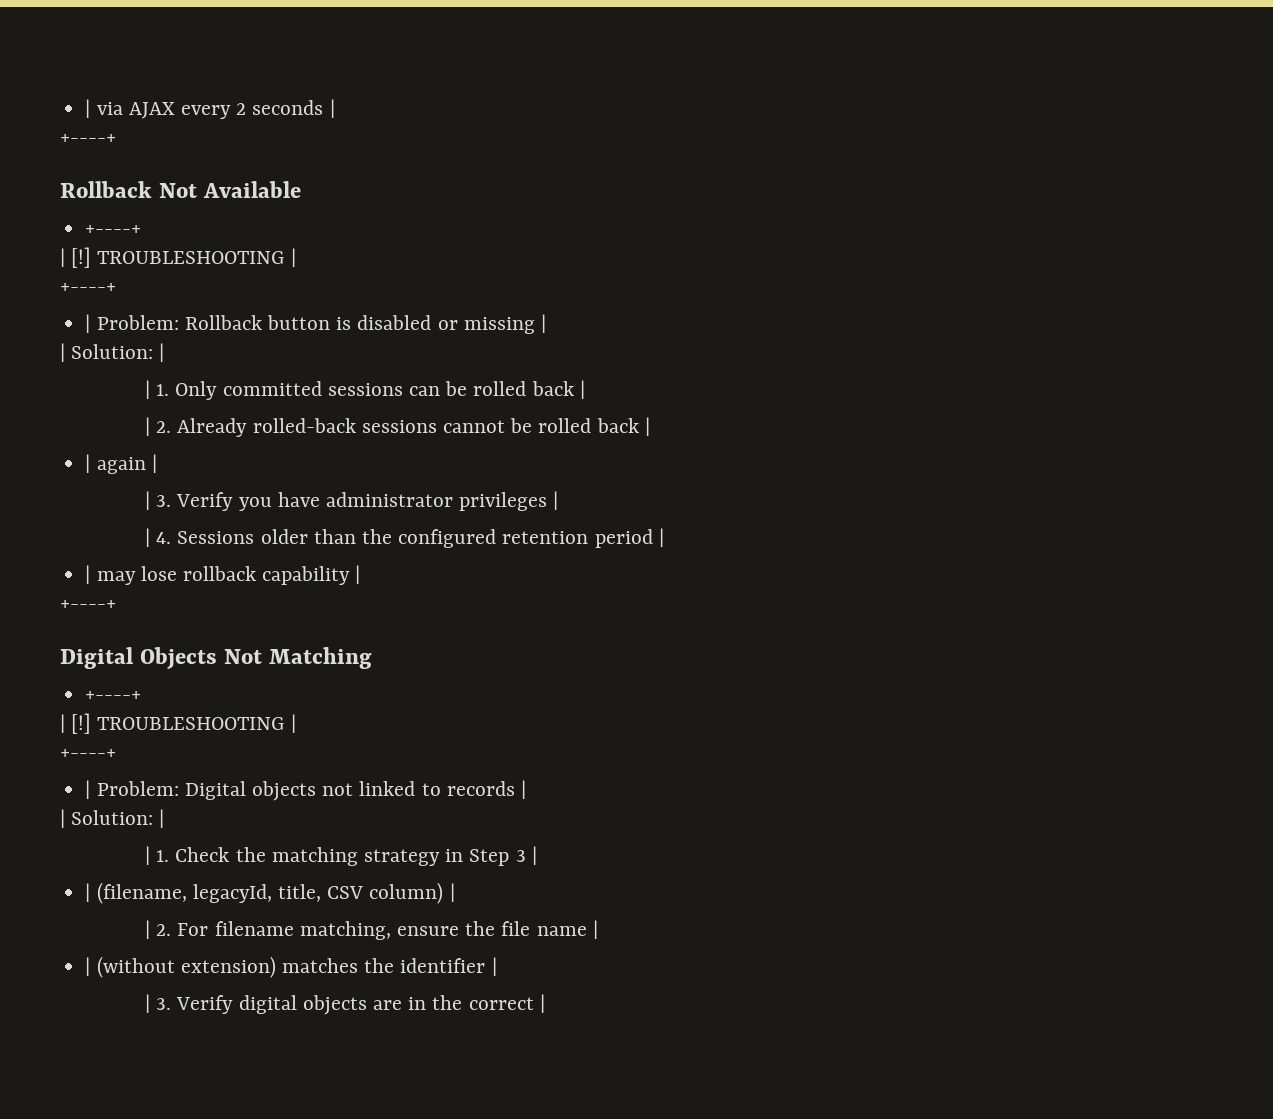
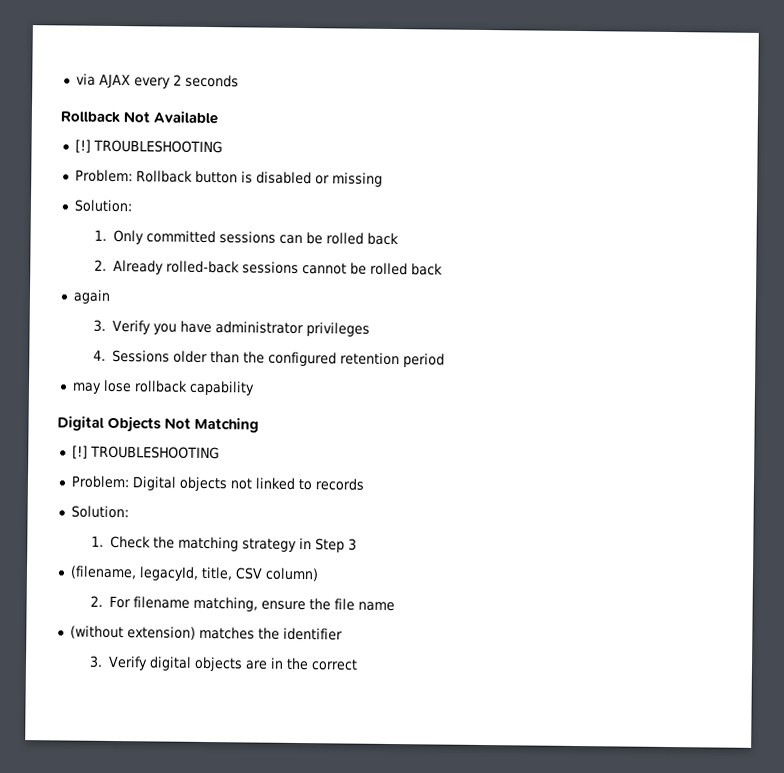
[85,99,91,118] | -> (75, 79) none
[329,99,335,118] [60,134,116,144] | // +----+ -> (239, 81) none
[85,225,142,235] [60,247,296,268] [60,283,116,293] [85,314,91,333] +----+ // | [!] TROUBLESHOOTING | // +----+ // | -> [74,139,223,154] [!] TROUBLESHOOTING //
[540,314,546,333] [60,343,165,362] [144,380,150,399] | // | Solution: | // | -> [73,199,133,213] // Solution: //
[579,380,585,399] [144,417,150,436] | // | -> (399, 239) //
[644,417,650,436] [85,454,91,473] | // | -> (443, 269) //
[151,454,157,473] [144,491,150,510] | // | -> (111, 296) //
[553,491,559,510] [144,528,150,547] | // | -> (370, 329) //
[658,528,664,547] [85,565,91,584] | // | -> (445, 360) //
[355,565,361,584] [60,600,116,610] | // +----+ -> (255, 388) none
[85,691,142,701] [60,713,296,734] [60,749,116,759] [85,780,91,799] +----+ // | [!] TROUBLESHOOTING | // +----+ // | -> [71,445,220,460] [!] TROUBLESHOOTING //
[520,780,526,799] [60,809,165,828] [144,846,150,865] | // | Solution: | // | -> [70,505,129,519] // Solution: //
[531,846,537,865] [85,883,91,902] | // | -> (357, 544) //
[449,883,455,902] [144,920,150,939] | // | -> (319, 574) //
[592,920,598,939] [85,957,91,976] | // | -> (395, 606) //
[491,957,497,976] [144,994,150,1013] | // | -> (343, 634) //
[539,994,545,1013] | -> (358, 665) none

